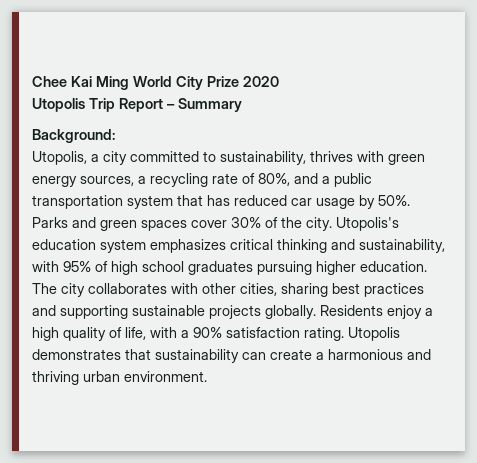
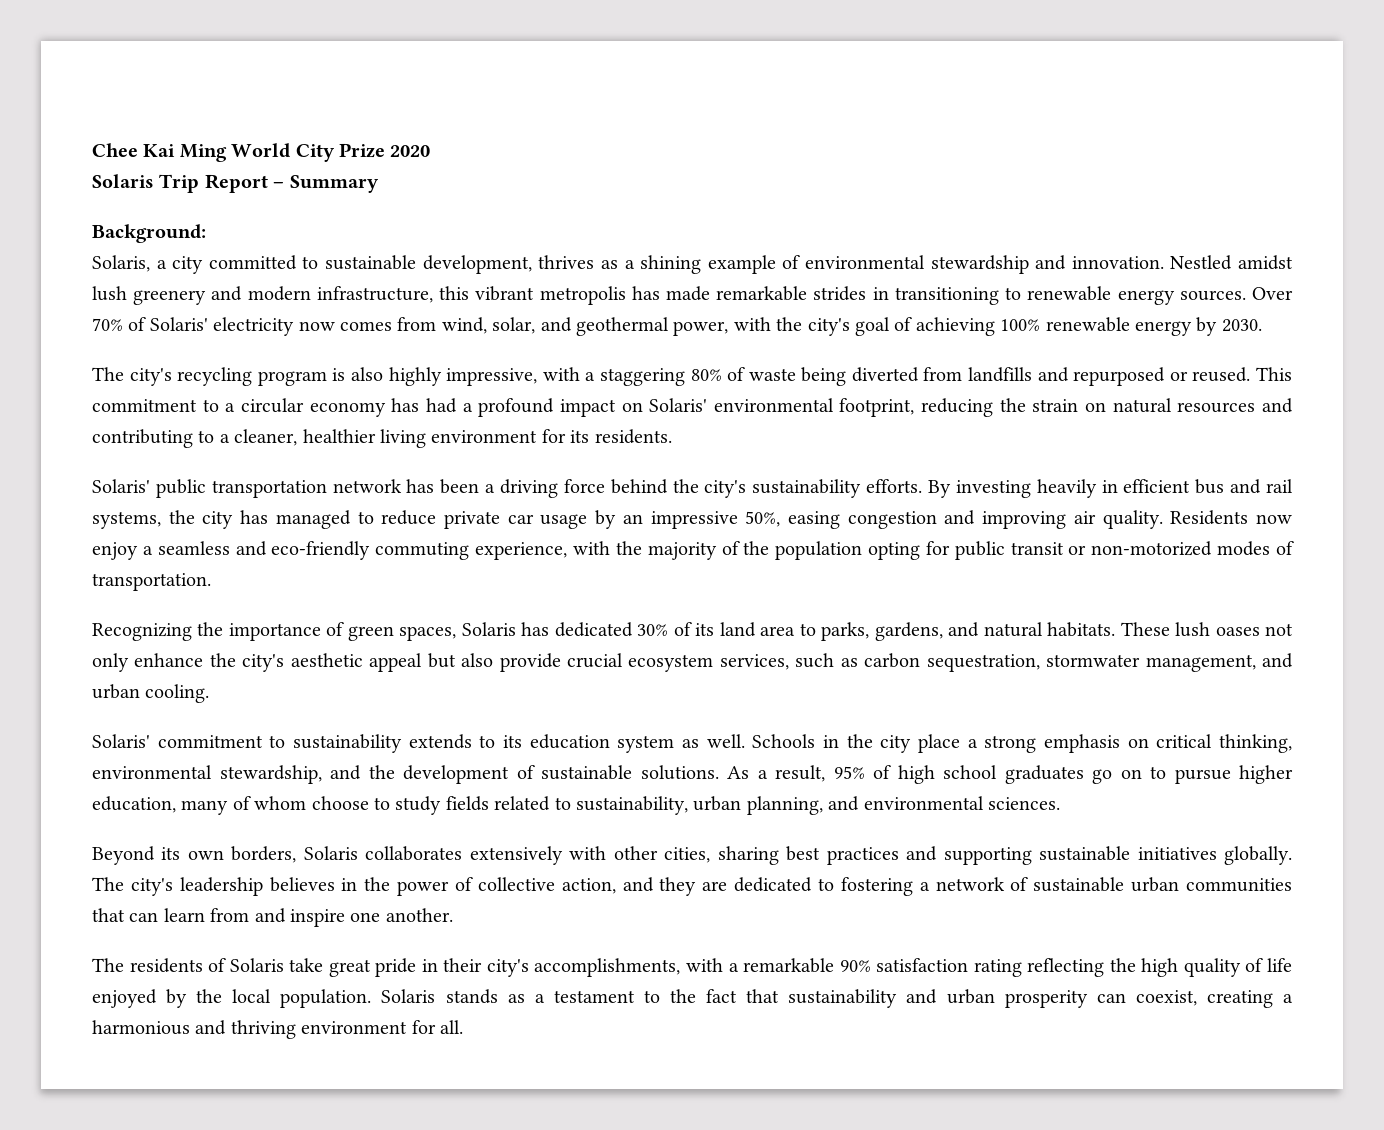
[32,98,85,112] Utopolis -> [92,174,154,188] Solaris
[32,151,87,165] Utopolis, -> [92,255,150,272] Solaris,
[220,151,425,165] [32,173,372,187] [32,195,410,209] [32,217,399,231] [32,239,445,253] [32,261,59,272] sustainability, thrives with green energy sources, a recycling rate of 80%, and a public transportation system that has reduced car usage by 50%. Parks and green spaces cover 30% of the city. Utopolis's education system emphasizes critical thinking and sustainability, with -> [325,255,1293,274] [92,286,1293,305] [92,317,1262,336] [92,367,1293,386] [92,398,1293,417] [92,429,672,448] [92,479,1294,498] [92,510,1292,529] [92,541,1294,560] [92,573,211,591] [92,622,1294,641] [92,653,1293,672] [92,684,210,703] [92,734,1292,753] [92,765,825,784] sustainable development, thrives as a shining example of environmental stewardship and innovation. Nestled amidst lush greenery and modern infrastructure, this vibrant metropolis has made remarkable strides in transitioning to renewable energy sources. Over 70% of Solaris' electricity now comes from wind, solar, and geothermal power, with the city's goal of achieving 100% renewable energy by 2030. // The city's recycling program is also highly impressive, with a staggering 80% of waste being diverted from landfills and repurposed or reused. This commitment to a circular economy has had a profound impact on Solaris' environmental footprint, reducing the strain on natural resources and contributing to a cleaner, healthier living environment for its residents. // Solaris' public transportation network has been a driving force behind the city's sustainability efforts. By investing heavily in efficient bus and rail systems, the city has managed to reduce private car usage by an impressive 50%, easing congestion and improving air quality. Residents now enjoy a seamless and eco-friendly commuting experience, with the majority of the population opting for public transit or non-motorized modes of transportation. // Recognizing the importance of green spaces, Solaris has dedicated 30% of its land area to parks, gardens, and natural habitats. These lush oases not only enhance the city's aesthetic appeal but also provide crucial ecosystem services, such as carbon sequestration, stormwater management, and urban cooling. // Solaris' commitment to sustainability extends to its education system as well. Schools in the city place a strong emphasis on critical thinking, environmental stewardship, and the development of sustainable solutions. As a result,
[257,261,427,275] [32,283,167,297] pursuing higher education. The city collaborates -> [1092,765,1293,784] [92,796,1060,815] [92,846,563,865] go on to pursue higher education, many of whom choose to study fields related to sustainability, urban planning, and environmental sciences. // Beyond its own borders, Solaris collaborates extensively
[209,305,433,319] [32,327,400,341] [32,349,312,363] projects globally. Residents enjoy a high quality of life, with a 90% satisfaction rating. Utopolis demonstrates that sustainability can create -> [1137,846,1293,865] [92,877,1293,896] [92,908,453,927] [92,958,1292,977] [92,989,1273,1008] initiatives globally. The city's leadership believes in the power of collective action, and they are dedicated to fostering a network of sustainable urban communities that can learn from and inspire one another. // The residents of Solaris take great pride in their city's accomplishments, with a remarkable 90% satisfaction rating reflecting the high quality of life enjoyed by the local population. Solaris stands as a testament to the fact that sustainability and urban prosperity can coexist, creating
[83,371,207,382] urban environment. -> [301,1020,463,1034] environment for all.

